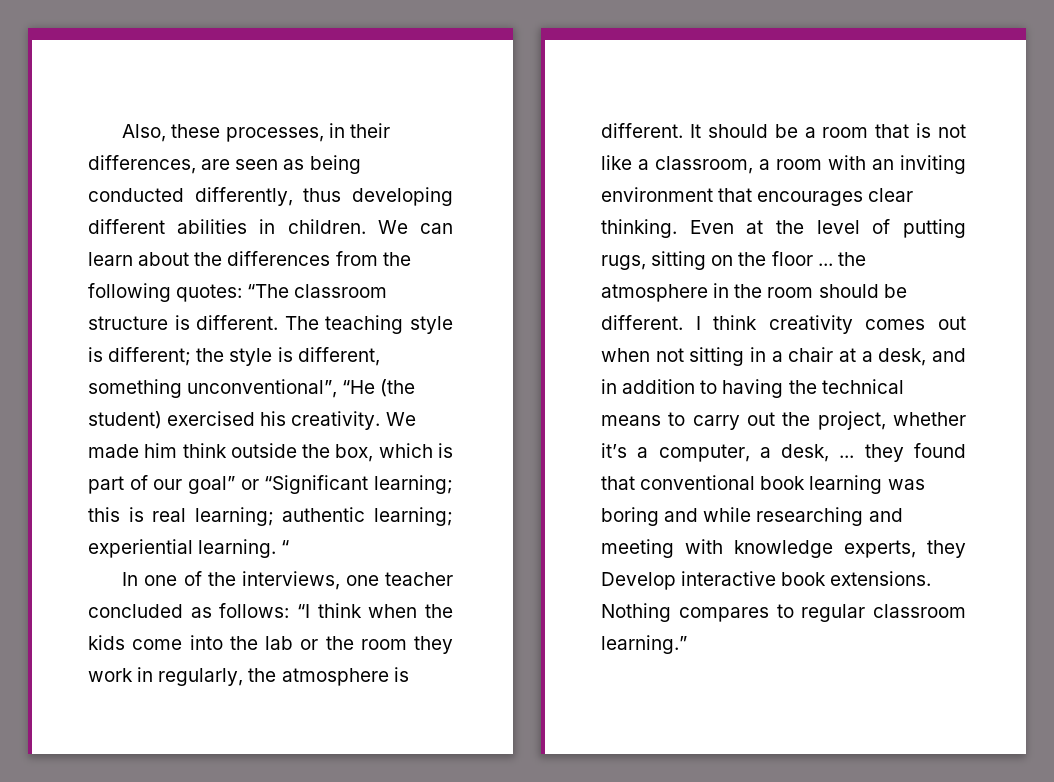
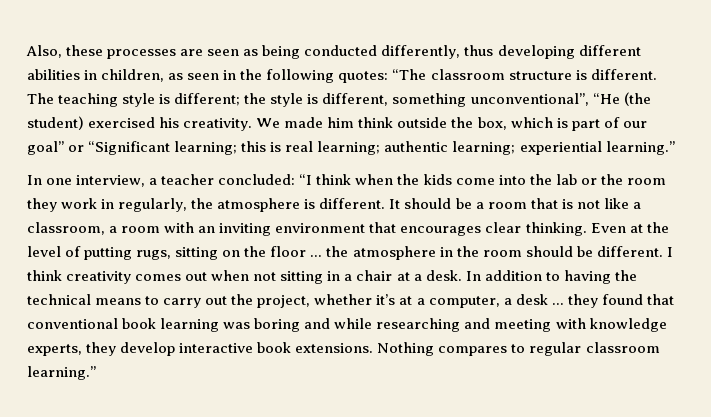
[225,123,390,142] [88,155,196,174] processes, in their differences, -> [107,49,177,59] processes
[287,219,453,234] [88,251,378,266] children. We can learn about the differences from -> [101,69,237,82] children, as seen in
[198,539,290,558] learning. “ -> [605,141,675,155] learning.”
[183,571,454,590] [88,603,290,618] of the interviews, one teacher concluded as follows: -> [76,174,296,187] interview, a teacher concluded:
[878,348,966,366] [601,379,617,394] desk, and in -> [425,270,481,281] desk. In
(627, 450) none -> [399,296,413,305] at
[781,444,830,462] desk, -> [515,294,548,305] desk
[601,572,676,590] Develop -> [120,342,176,356] develop

